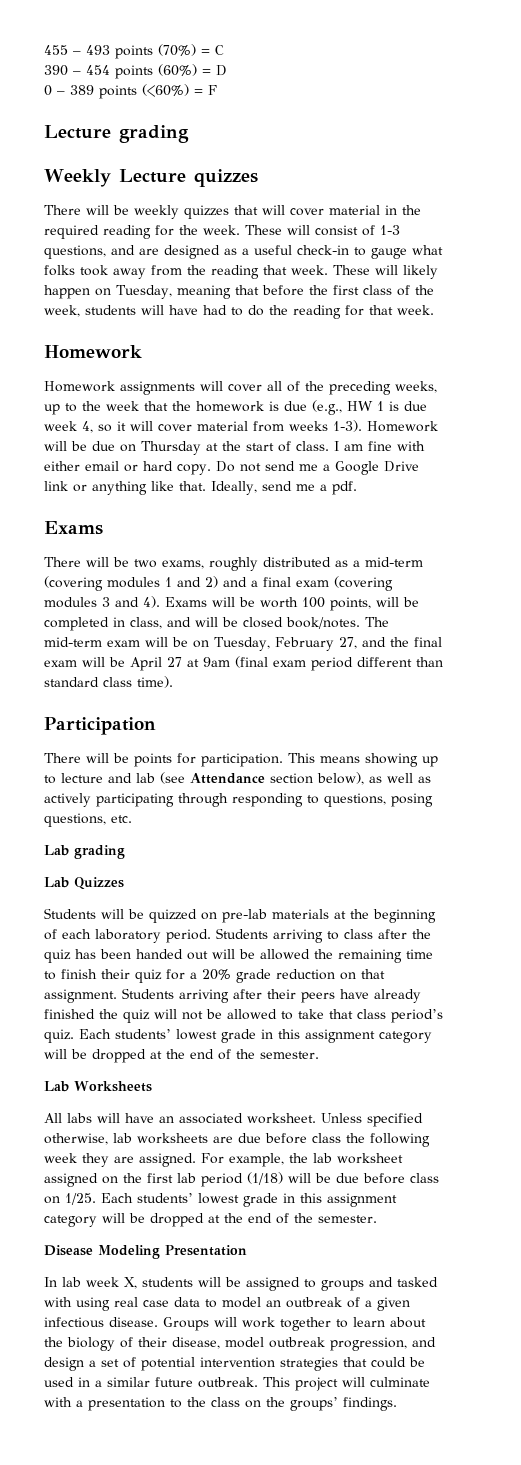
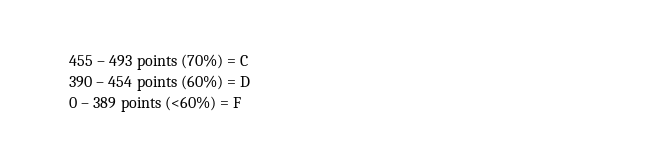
[44,125,189,143] [44,169,258,187] [44,205,421,219] [44,225,400,239] [44,245,443,259] [44,265,438,279] [44,285,434,299] [44,305,434,319] [44,345,142,358] [44,381,437,395] [44,400,427,415] [44,420,438,433] [44,441,425,455] [44,461,419,475] [44,481,357,495] [44,521,103,535] [44,557,423,571] [44,576,393,591] [44,596,419,611] [44,617,389,631] [44,637,442,651] [44,656,443,671] [44,676,173,688] [44,717,156,735] [44,753,438,767] [44,772,431,785] [44,793,433,807] [44,813,132,827] [44,845,125,859] [44,877,124,890] [44,908,436,923] [44,928,431,943] [44,949,433,963] [44,969,385,983] [44,988,421,1003] [44,1009,443,1023] [44,1029,432,1043] [44,1049,319,1063] [44,1081,152,1092] [44,1113,423,1127] [44,1133,430,1147] [44,1153,403,1167] [44,1172,439,1187] [44,1193,397,1207] [44,1213,377,1227] [44,1245,247,1259] [44,1277,438,1291] [44,1297,410,1311] [44,1317,426,1331] [44,1337,436,1351] [44,1357,425,1371] [44,1377,430,1391] [44,1397,397,1411] // Lecture grading // Weekly Lecture quizzes // There will be weekly quizzes that will cover material in the required reading for the week. These will consist of 1-3 questions, and are designed as a useful check-in to gauge what folks took away from the reading that week. These will likely happen on Tuesday, meaning that before the first class of the week, students will have had to do the reading for that week. // Homework // Homework assignments will cover all of the preceding weeks, up to the week that the homework is due (e.g., HW 1 is due week 4, so it will cover material from weeks 1-3). Homework will be due on Thursday at the start of class. I am fine with either email or hard copy. Do not send me a Google Drive link or anything like that. Ideally, send me a pdf. // Exams // There will be two exams, roughly distributed as a mid-term (covering modules 1 and 2) and a final exam (covering modules 3 and 4). Exams will be worth 100 points, will be completed in class, and will be closed book/notes. The mid-term exam will be on Tuesday, February 27, and the final exam will be April 27 at 9am (final exam period different than standard class time). // Participation // There will be points for participation. This means showing up to lecture and lab (see Attendance section below), as well as actively participating through responding to questions, posing questions, etc. // Lab grading // Lab Quizzes // Students will be quizzed on pre-lab materials at the beginning of each laboratory period. Students arriving to class after the quiz has been handed out will be allowed the remaining time to finish their quiz for a 20% grade reduction on that assignment. Students arriving after their peers have already finished the quiz will not be allowed to take that class period’s quiz. Each students’ lowest grade in this assignment category will be dropped at the end of the semester. // Lab Worksheets // All labs will have an associated worksheet. Unless specified otherwise, lab worksheets are due before class the following week they are assigned. For example, the lab worksheet assigned on the first lab period (1/18) will be due before class on 1/25. Each students’ lowest grade in this assignment category will be dropped at the end of the semester. // Disease Modeling Presentation // In lab week X, students will be assigned to groups and tasked with using real case data to model an outbreak of a given infectious disease. Groups will work together to learn about the biology of their disease, model outbreak progression, and design a set of potential intervention strategies that could be used in a similar future outbreak. This project will culminate with a presentation to the class on the groups’ findings. -> (242, 102) none

